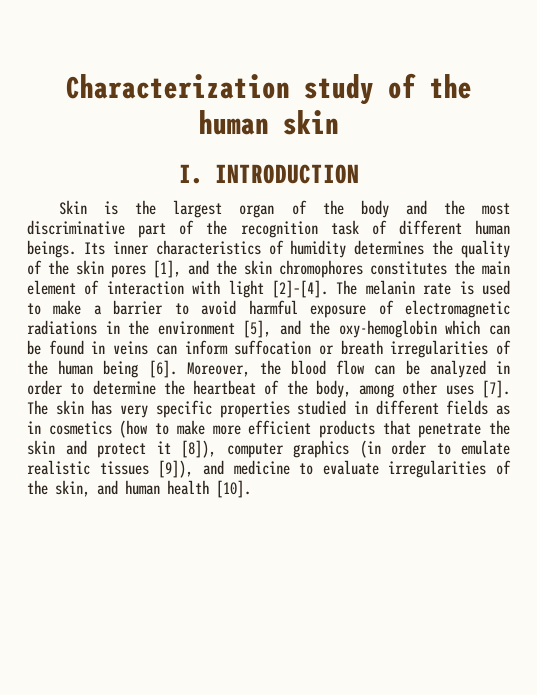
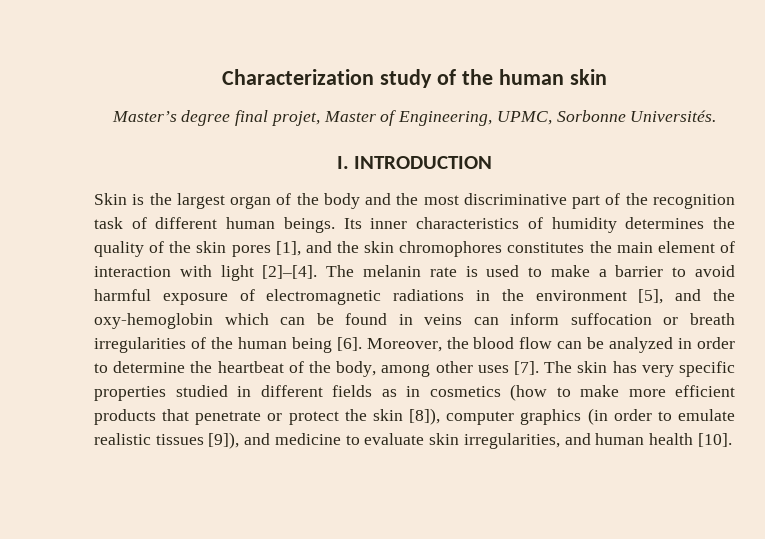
(339, 122) none -> [111,110,717,126] // Master’s degree final projet, Master of Engineering, UPMC, Sorbonne Universités.
[488,420,510,435] [27,440,171,458] the skin and protect it -> [267,409,403,425] or protect the skin
[388,460,511,478] [27,480,90,497] irregularities of the skin, -> [429,433,560,449] skin irregularities,

